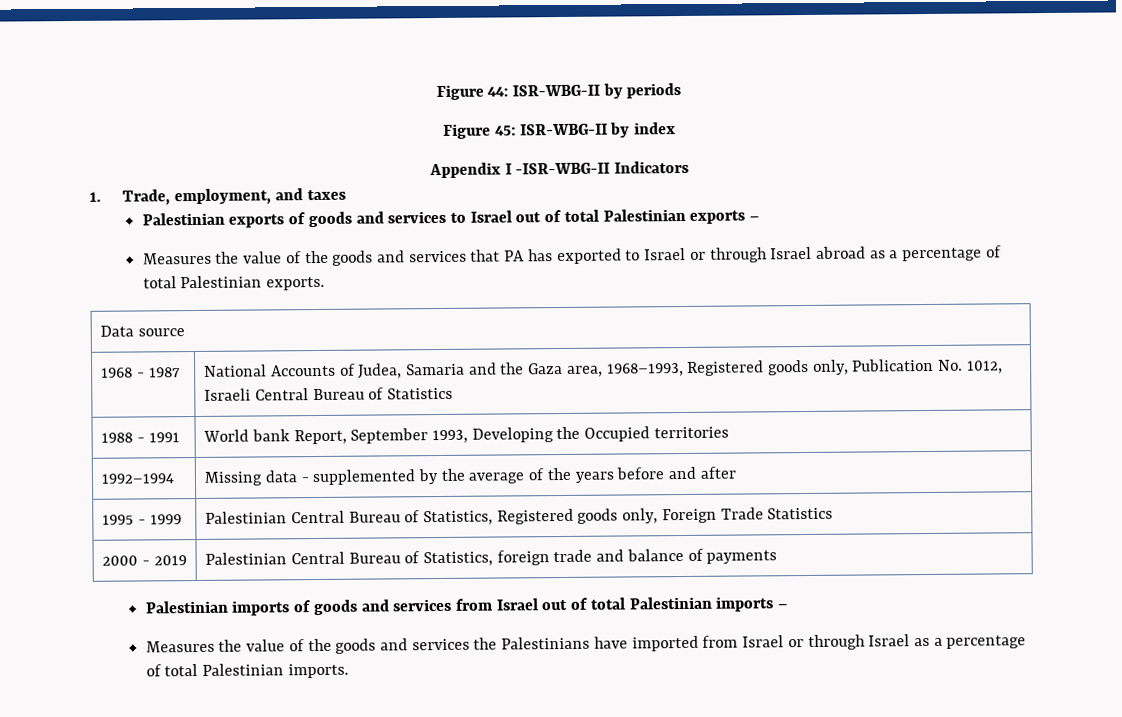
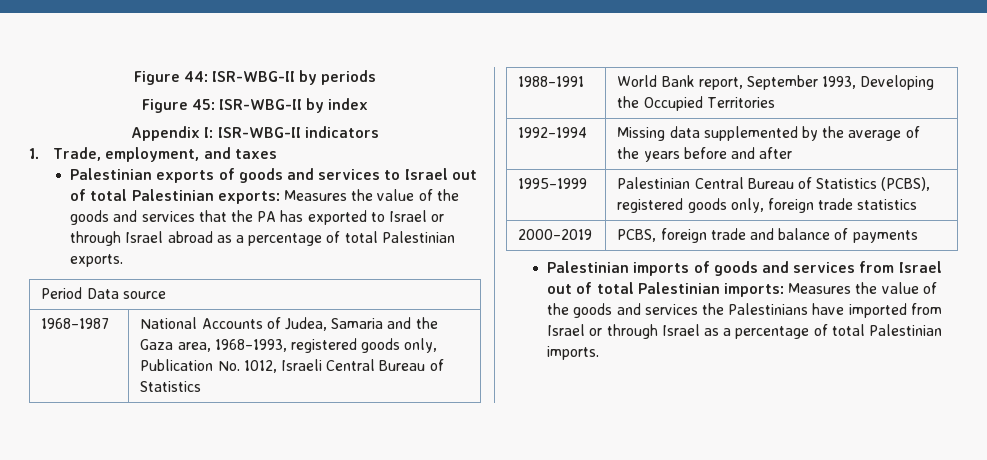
[504,160,690,175] I -ISR-WBG-II Indicators -> [204,126,379,138] I: ISR-WBG-II indicators
[689,210,760,224] exports – // -> [217,191,280,204] exports:
(501, 255) none -> [230,210,253,222] the
(326, 283) none -> [41,287,83,299] Period
[101,367,181,378] 1968 - 1987 -> [41,318,110,329] 1968–1987
[687,360,765,376] Registered -> [290,338,357,353] registered
[101,432,180,443] 1988 - 1991 -> [518,76,585,87] 1988–1991
[251,429,347,445] bank Report, -> [661,75,743,90] Bank report,
[653,426,729,439] territories -> [706,97,775,108] Territories
[300,477,310,483] - -> (700, 132) none
[102,514,182,525] [205,507,834,526] [102,555,187,566] [205,551,493,567] 1995 - 1999 | Palestinian Central Bureau of Statistics, Registered goods only, Foreign Trade Statistics // 2000 - 2019 | Palestinian Central Bureau of Statistics, -> [518,178,588,189] [617,177,931,191] [617,198,918,213] [518,229,593,240] [617,229,657,242] 1995–1999 | Palestinian Central Bureau of Statistics (PCBS), registered goods only, foreign trade statistics // 2000–2019 | PCBS,
[715,596,789,612] imports – // -> [723,283,784,297] imports:

